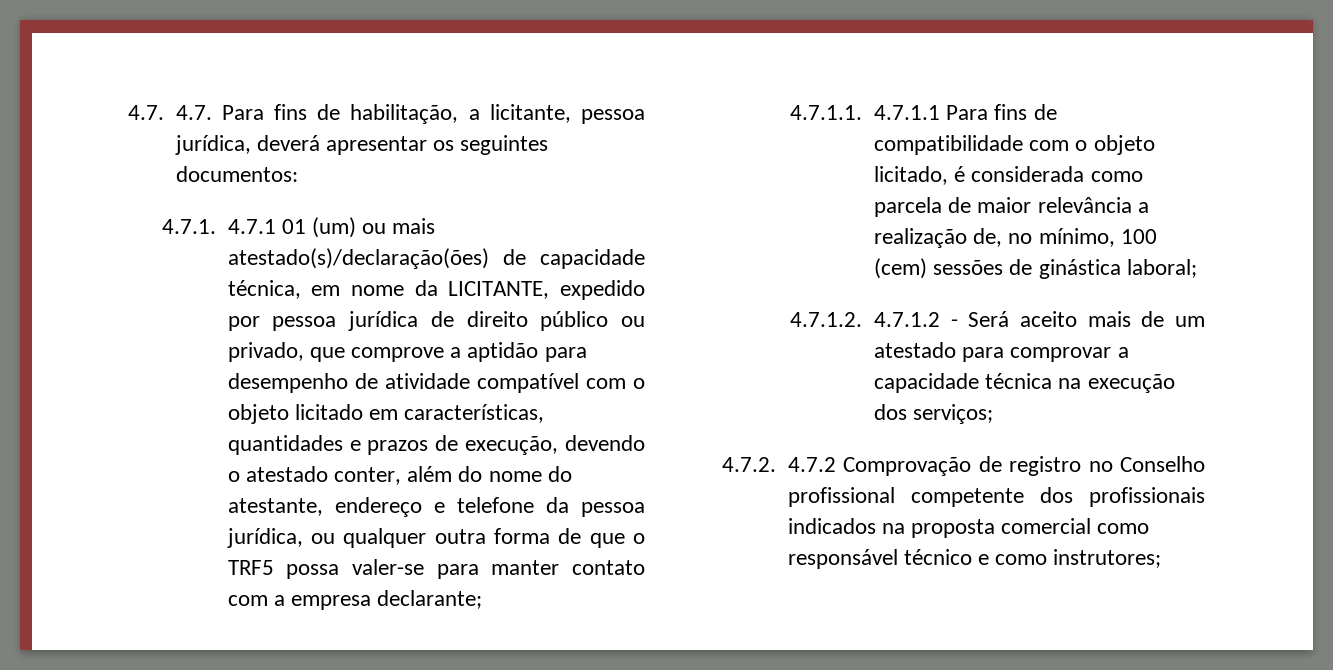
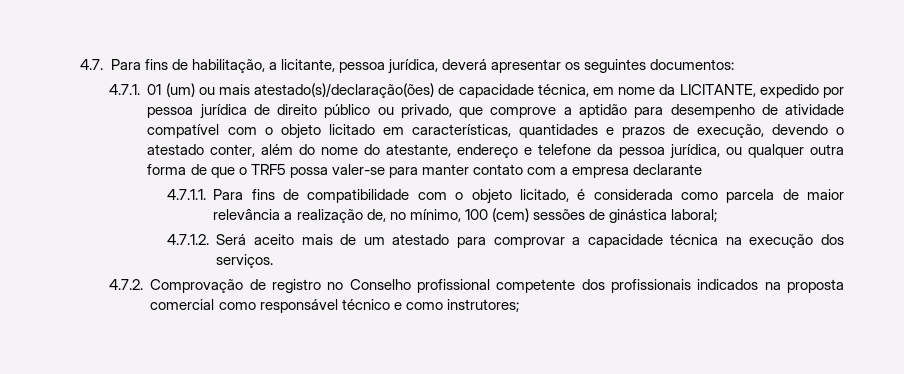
[128,105,212,120] 4.7. 4.7. -> [80,59,103,70] 4.7.
[227,219,276,234] 4.7.1 -> (140, 89) none
[377,590,483,609] declarante; -> [633,164,703,175] declarante
[873,105,940,120] 4.7.1.1 -> (206, 194) none
[873,312,958,327] 4.7.1.2 - -> (209, 239) none
[913,404,994,424] serviços; -> [216,254,274,268] serviços.
[787,457,836,472] 4.7.2 -> (143, 284) none

